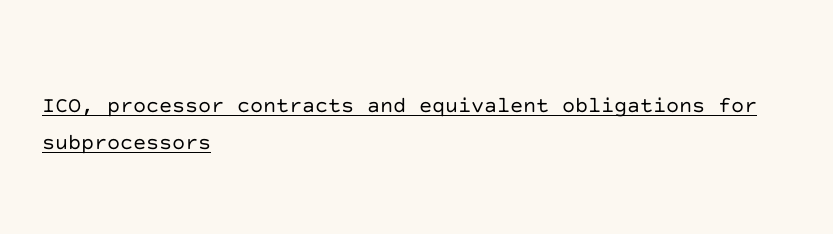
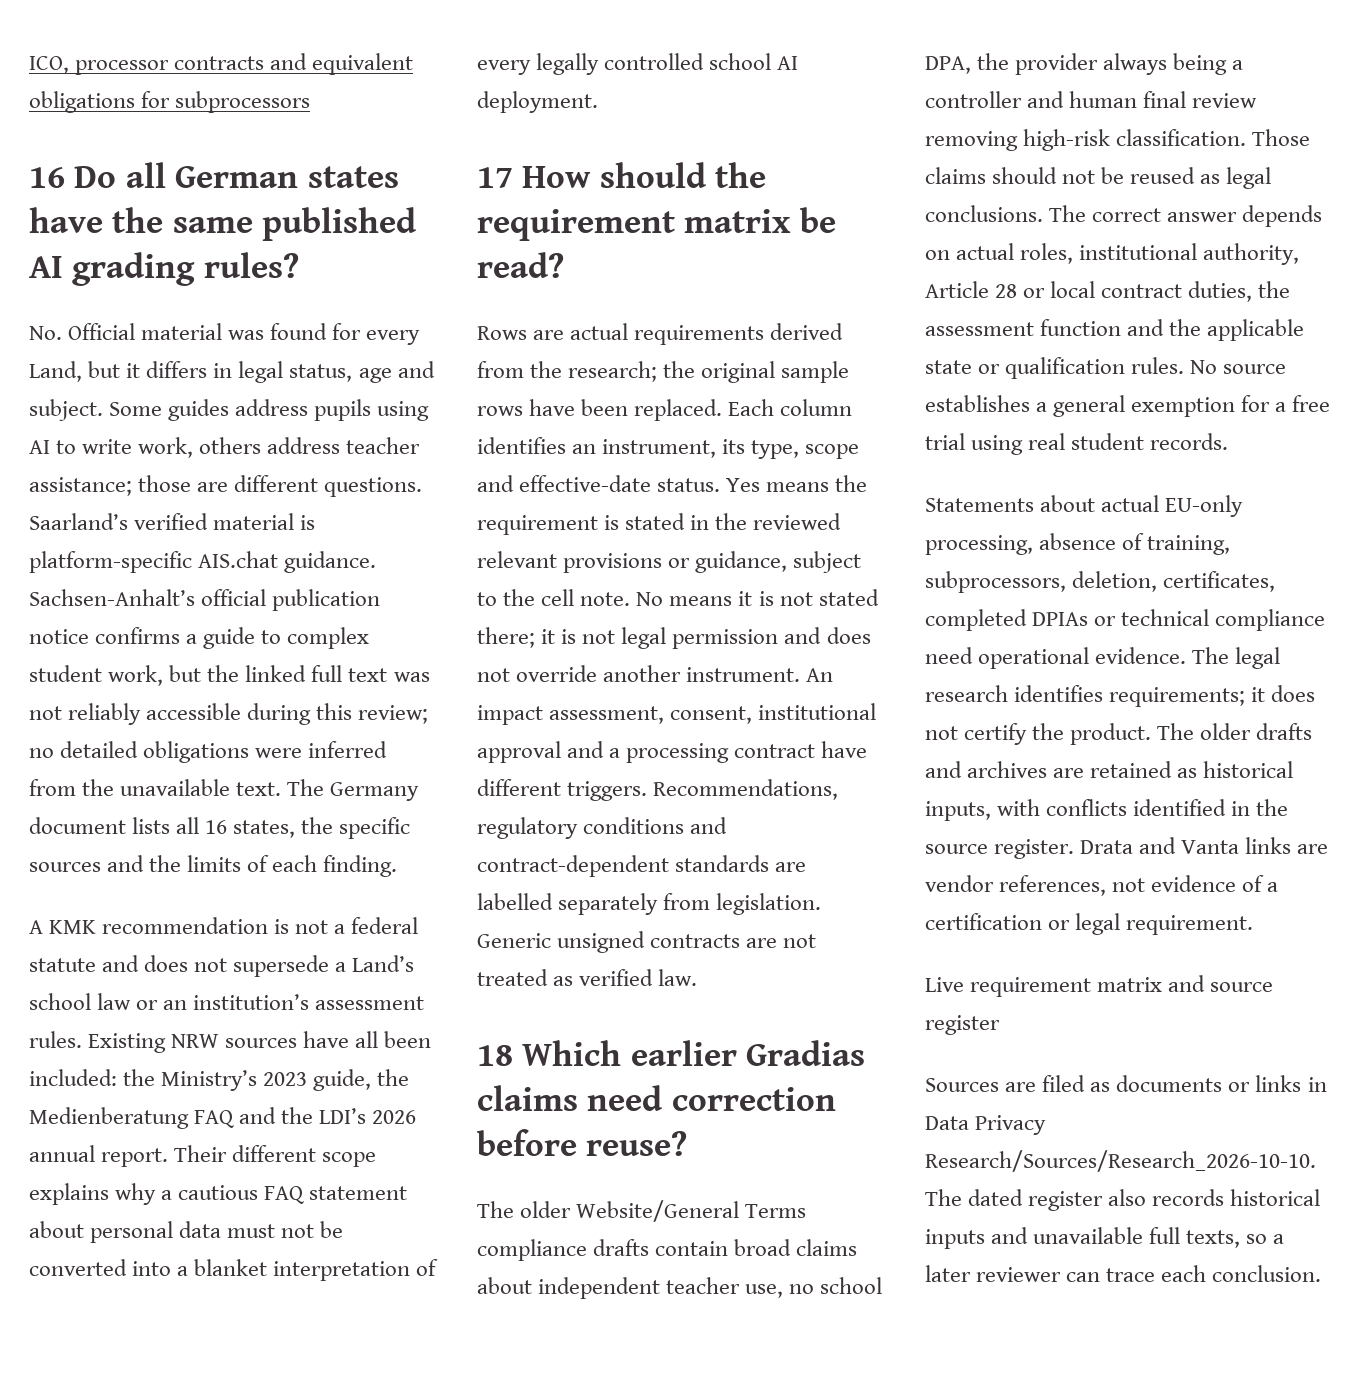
(211, 144) none -> [29,162,399,188] [29,207,418,241] [29,252,299,286] [29,323,421,345] [29,361,435,383] [29,399,430,421] [29,437,421,458] [29,475,423,497] [29,513,316,530] [29,551,377,573] [29,589,381,611] [29,627,370,649] [29,665,430,686] [29,703,429,725] [29,741,388,763] [29,779,420,801] [29,817,411,839] [29,855,398,877] [29,917,419,934] [29,955,415,977] [29,993,425,1010] [29,1031,432,1053] [29,1069,410,1091] [29,1107,417,1129] [29,1145,377,1167] [29,1183,408,1205] [29,1221,344,1243] [29,1259,439,1281] [477,53,799,75] [477,91,598,113] [477,162,767,188] [477,207,836,241] [477,252,564,278] [477,323,844,345] [477,361,850,383] [477,399,853,421] [477,437,860,459] [477,475,868,492] [477,513,842,535] [477,551,862,573] [477,589,879,606] [477,627,871,649] [477,665,834,682] [477,703,877,725] [477,741,868,763] [477,779,839,801] [477,817,728,839] [477,855,807,877] [477,893,822,915] [477,931,817,953] [477,969,698,986] [477,1040,866,1066] [477,1085,836,1111] [477,1129,688,1156] [477,1200,807,1222] [477,1239,858,1261] [477,1277,883,1299] [925,53,1244,75] [925,91,1258,108] [925,129,1311,151] [925,167,1272,189] [925,205,1323,227] [925,243,1300,265] [925,281,1291,302] [925,319,1305,341] [925,357,1287,379] [925,395,1331,417] [925,433,1229,455] [925,495,1244,517] [925,533,1231,555] [925,571,1276,593] [925,609,1326,631] [925,647,1281,669] [925,685,1316,707] [925,723,1313,745] [925,761,1294,778] [925,799,1289,821] [925,837,1329,859] [925,875,1279,896] [925,913,1254,935] [925,975,1274,997] [925,1015,1000,1035] [925,1075,1327,1092] [925,1115,1047,1135] [925,1150,1316,1172] [925,1189,1321,1211] [925,1227,1285,1249] [925,1265,1322,1282] // 16 Do all German states have the same published AI grading rules? // No. Official material was found for every Land, but it differs in legal status, age and subject. Some guides address pupils using AI to write work, others address teacher assistance; those are different questions. Saarland’s verified material is platform-specific AIS.chat guidance. Sachsen-Anhalt’s official publication notice confirms a guide to complex student work, but the linked full text was not reliably accessible during this review; no detailed obligations were inferred from the unavailable text. The Germany document lists all 16 states, the specific sources and the limits of each finding. // A KMK recommendation is not a federal statute and does not supersede a Land’s school law or an institution’s assessment rules. Existing NRW sources have all been included: the Ministry’s 2023 guide, the Medienberatung FAQ and the LDI’s 2026 annual report. Their different scope explains why a cautious FAQ statement about personal data must not be converted into a blanket interpretation of every legally controlled school AI deployment. // 17 How should the requirement matrix be read? // Rows are actual requirements derived from the research; the original sample rows have been replaced. Each column identifies an instrument, its type, scope and effective-date status. Yes means the requirement is stated in the reviewed relevant provisions or guidance, subject to the cell note. No means it is not stated there; it is not legal permission and does not override another instrument. An impact assessment, consent, institutional approval and a processing contract have different triggers. Recommendations, regulatory conditions and contract-dependent standards are labelled separately from legislation. Generic unsigned contracts are not treated as verified law. // 18 Which earlier Gradias claims need correction before reuse? // The older Website/General Terms compliance drafts contain broad claims about independent teacher use, no school DPA, the provider always being a controller and human final review removing high-risk classification. Those claims should not be reused as legal conclusions. The correct answer depends on actual roles, institutional authority, Article 28 or local contract duties, the assessment function and the applicable state or qualification rules. No source establishes a general exemption for a free trial using real student records. // Statements about actual EU-only processing, absence of training, subprocessors, deletion, certificates, completed DPIAs or technical compliance need operational evidence. The legal research identifies requirements; it does not certify the product. The older drafts and archives are retained as historical inputs, with conflicts identified in the source register. Drata and Vanta links are vendor references, not evidence of a certification or legal requirement. // Live requirement matrix and source register // Sources are filed as documents or links in Data Privacy Research/Sources/Research_2026-10-10. The dated register also records historical inputs and unavailable full texts, so a later reviewer can trace each conclusion.

